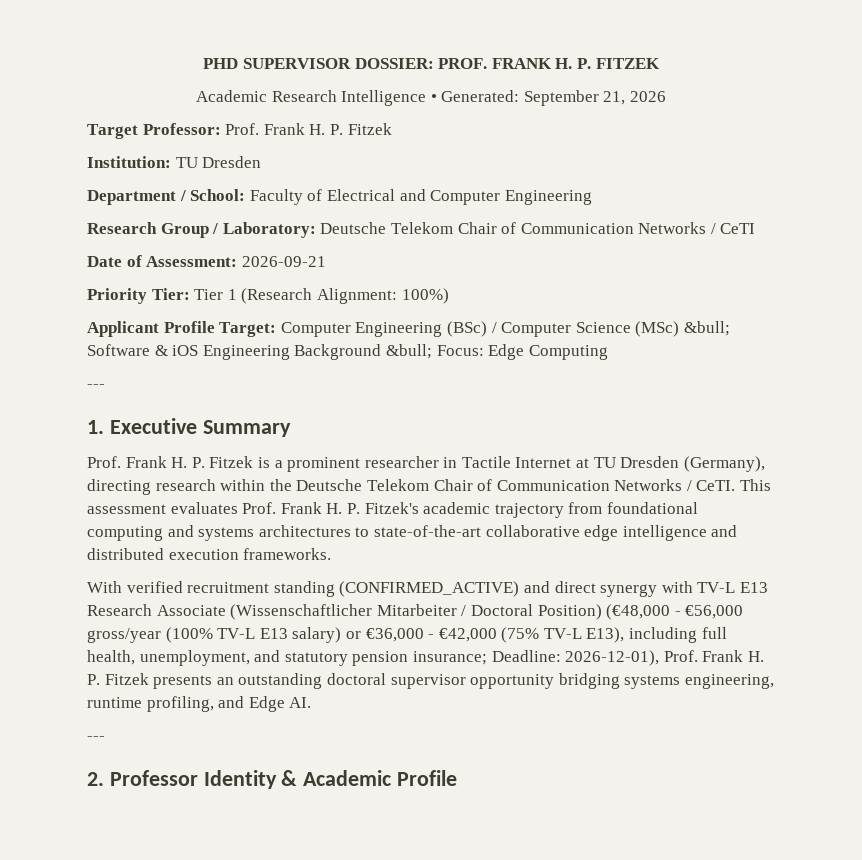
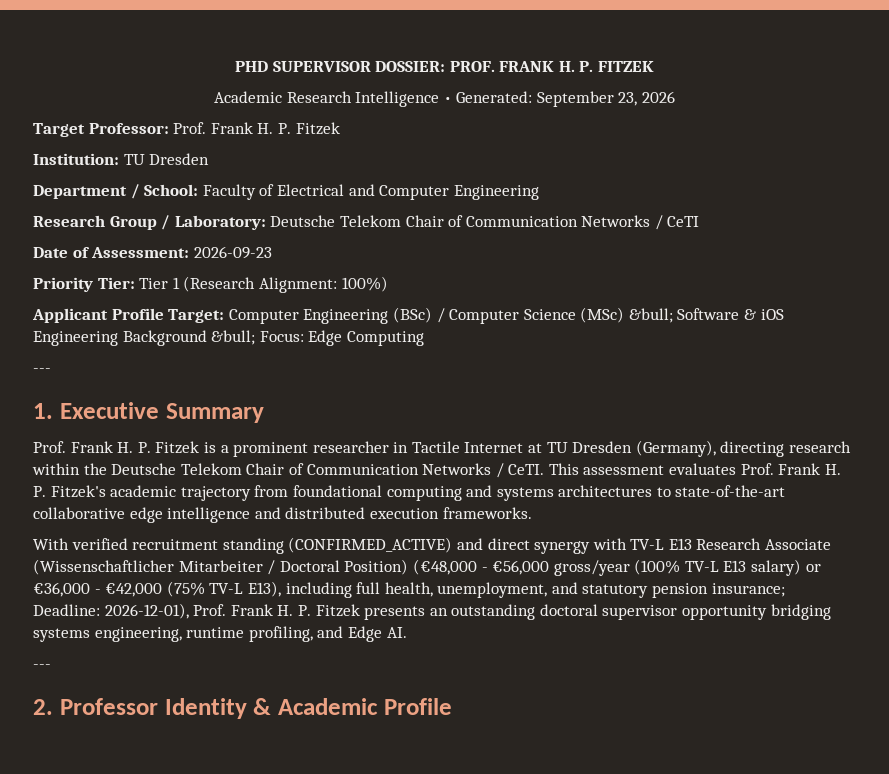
[603,91,626,105] 21, -> [618,92,638,106] 23,
[241,256,326,267] 2026-09-21 -> [193,246,272,259] 2026-09-23

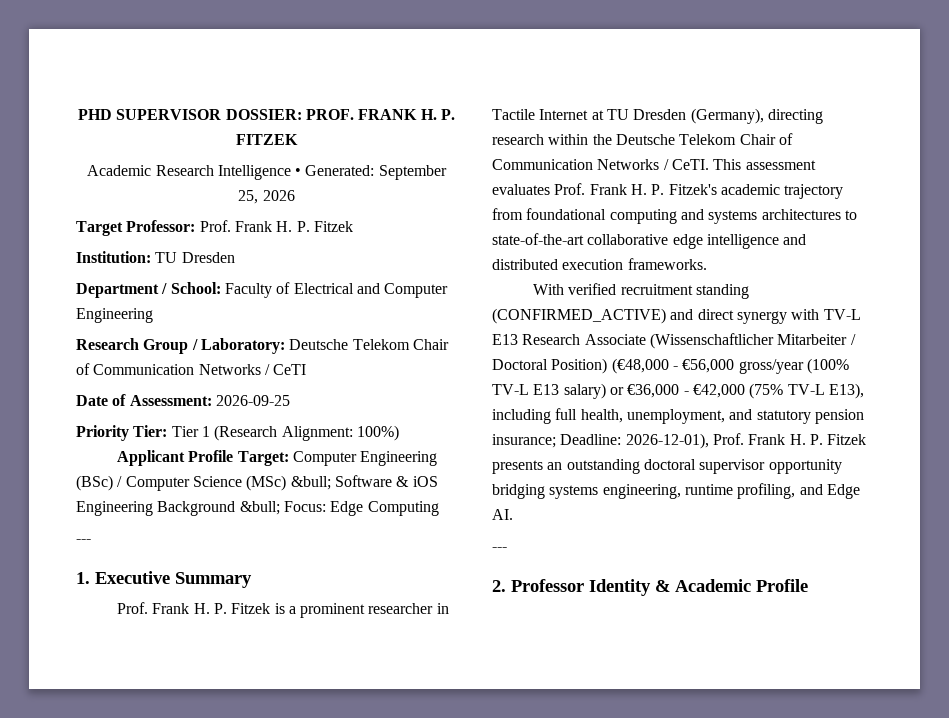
[618,92,638,106] 23, -> [238,190,259,204] 25,
[193,246,272,259] 2026-09-23 -> [215,395,290,406] 2026-09-25

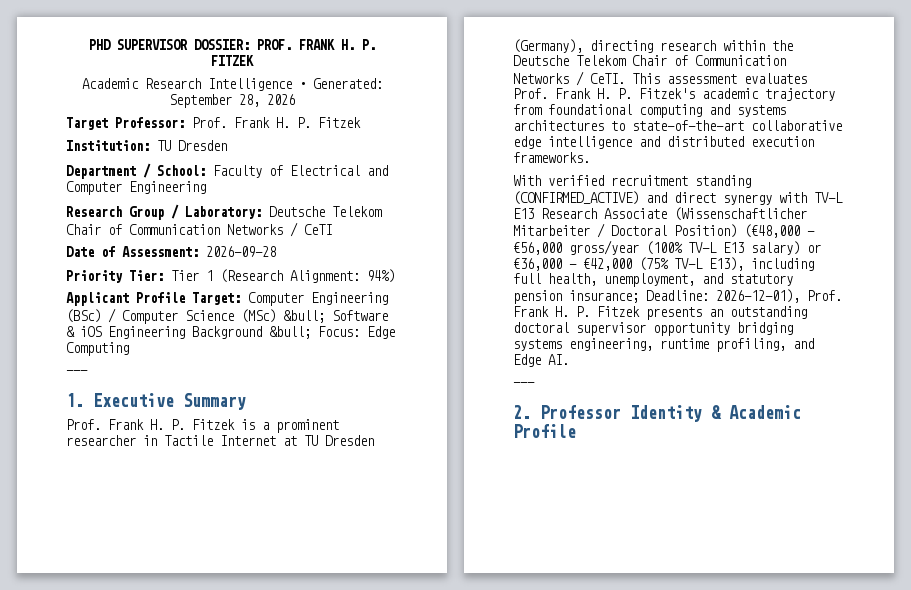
[238,190,259,204] 25, -> [239,94,260,107] 28,
[215,395,290,406] 2026-09-25 -> [206,246,276,257] 2026-09-28
[356,425,399,441] 100%) -> [367,269,395,283] 94%)

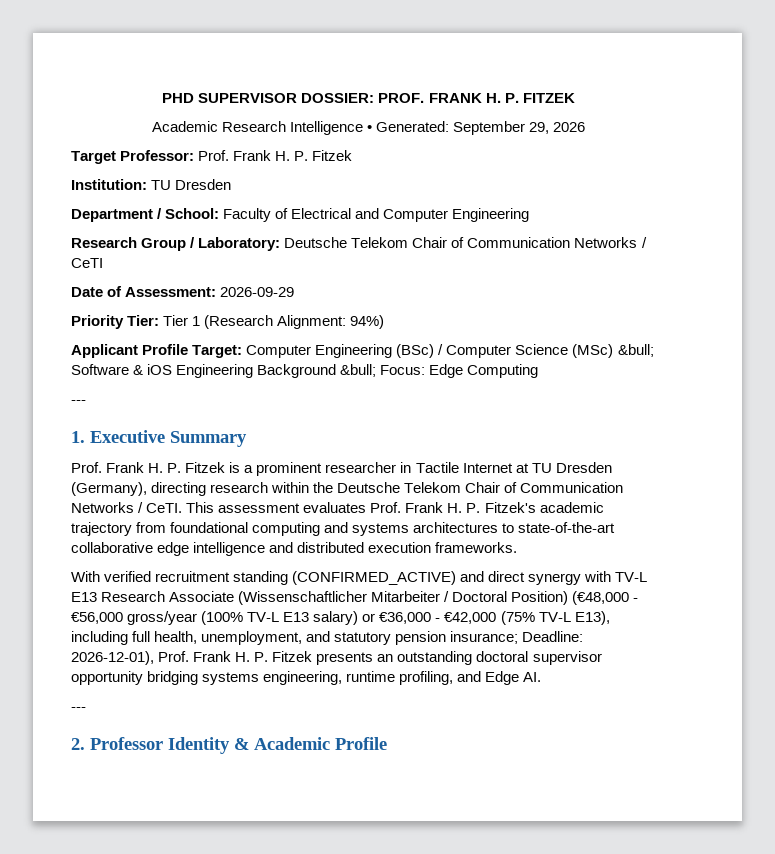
[239,94,260,107] 28, -> [529,122,550,134] 29,
[206,246,276,257] 2026-09-28 -> [220,287,295,297] 2026-09-29

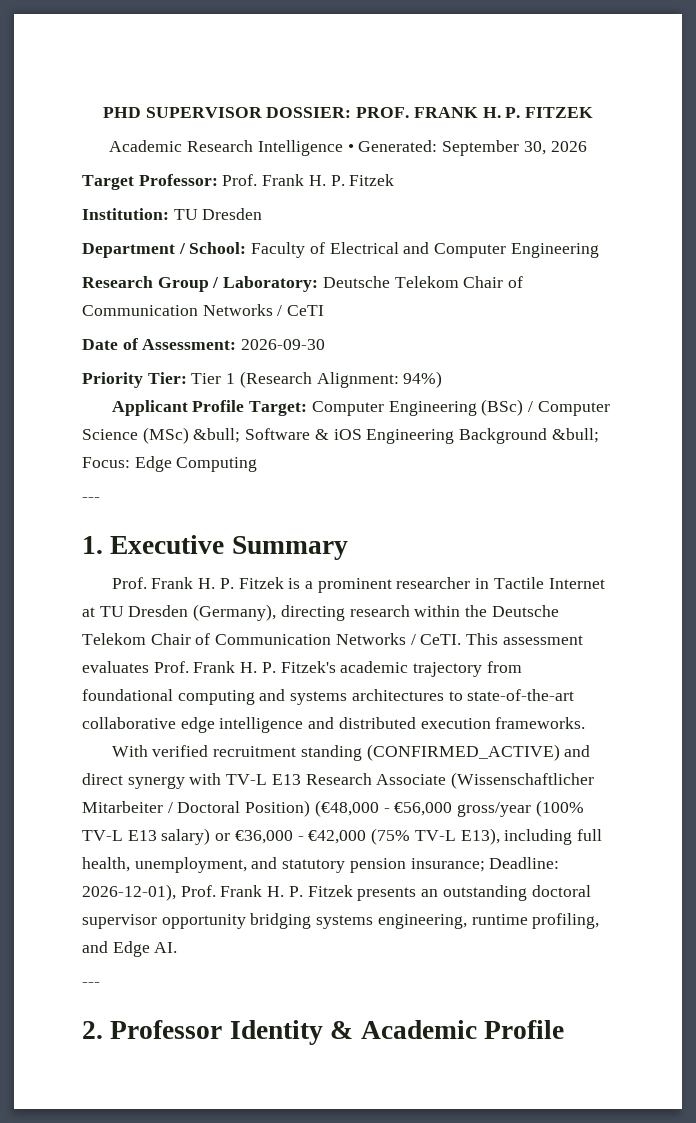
[529,122,550,134] 29, -> [523,141,546,155] 30,
[220,287,295,297] 2026-09-29 -> [241,339,326,350] 2026-09-30

